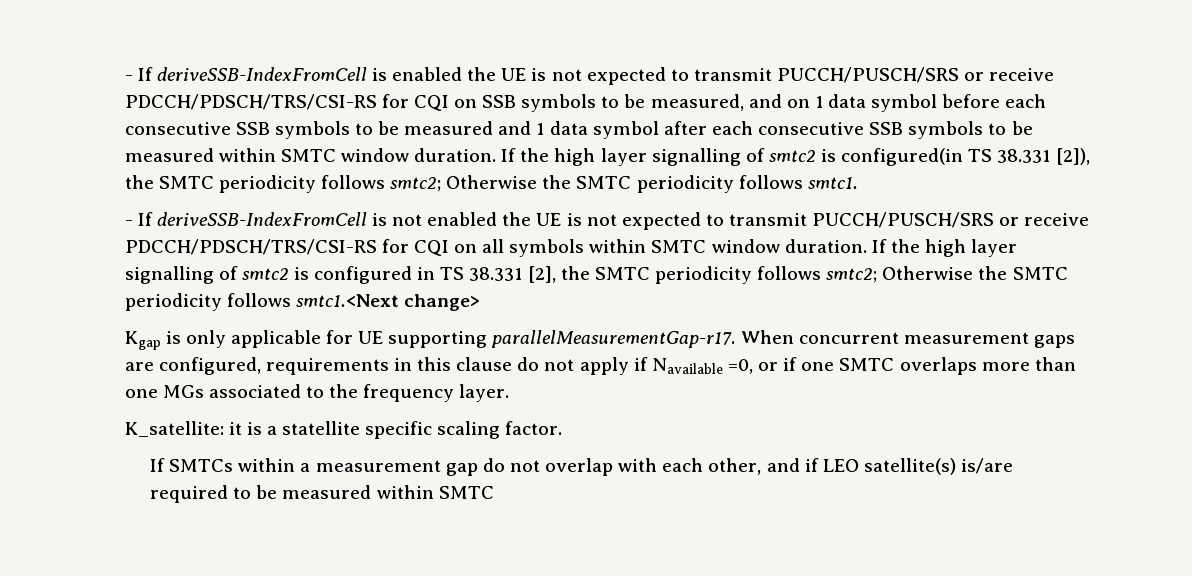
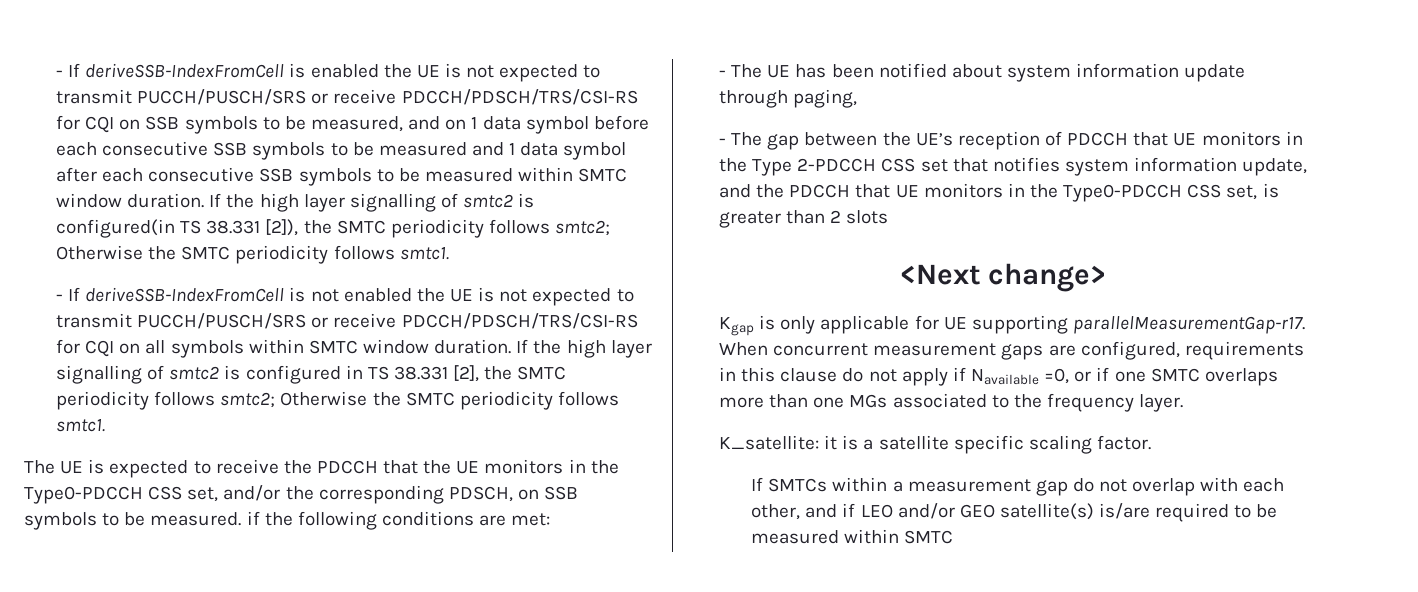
[295,294,399,307] smtc1.<Next -> [56,419,106,432] [24,459,619,478] [24,485,579,504] [24,511,551,530] [719,63,1246,82] [719,89,858,108] [719,131,1303,150] [719,157,1308,176] [719,183,1279,202] [719,210,889,228] [899,264,981,285] smtc1. // The UE is expected to receive the PDCCH that the UE monitors in the Type0-PDCCH CSS set, and/or the corresponding PDSCH, on SSB symbols to be measured. if the following conditions are met: // - The UE has been notified about system information update through paging, // - The gap between the UE’s reception of PDCCH that UE monitors in the Type 2-PDCCH CSS set that notifies system information update, and the PDCCH that UE monitors in the Type0-PDCCH CSS set, is greater than 2 slots // <Next
[282,421,361,435] statellite -> [878,435,949,450] satellite
(859, 465) none -> [897,503,995,519] and/or GEO

